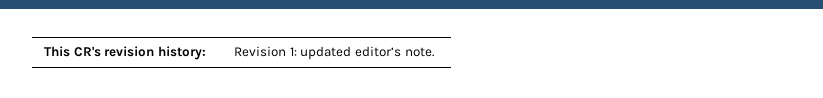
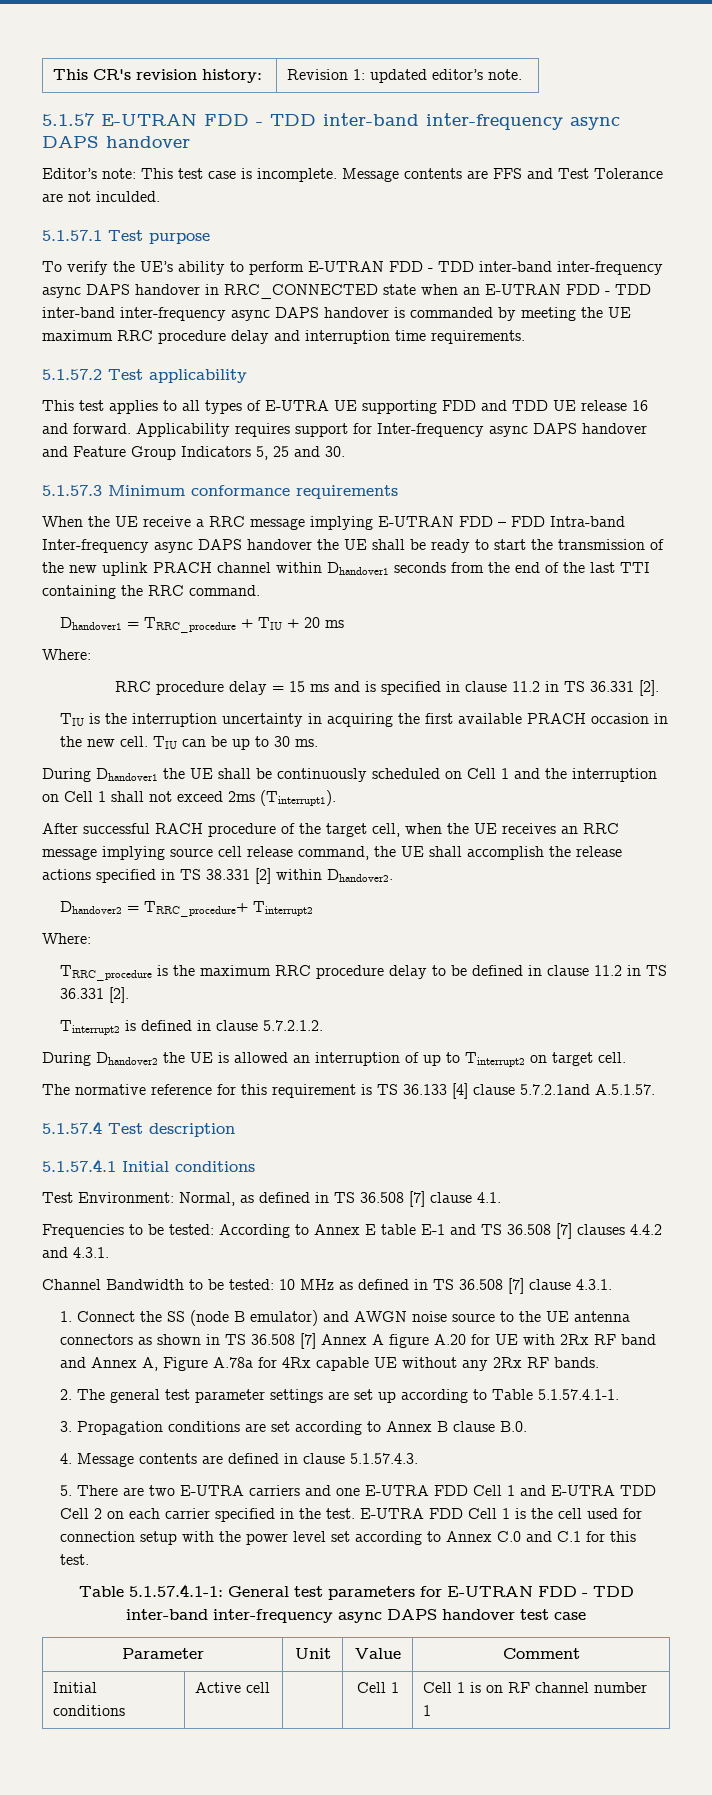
(434, 52) none -> [42,113,620,130] [42,136,190,148] [42,168,663,182] [42,191,160,202] [42,230,210,244] [42,261,663,275] [42,284,651,299] [42,307,631,321] [42,330,525,344] [42,369,247,383] [42,400,648,414] [42,423,647,437] [42,446,345,460] [42,485,398,499] [42,516,625,530] [42,539,664,553] [42,562,650,576] [42,585,260,599] [60,617,345,633] [42,649,91,660] [114,680,659,696] [60,713,669,727] [60,736,319,750] [42,768,657,782] [42,790,336,806] [42,823,619,837] [42,846,622,860] [42,868,393,884] [60,901,314,917] [42,933,91,944] [60,965,668,981] [60,987,130,1003] [60,1020,324,1035] [42,1052,626,1067] [42,1083,655,1099] [42,1121,235,1137] [42,1159,255,1172] [42,1191,501,1207] [42,1223,662,1239] [42,1247,109,1258] [42,1278,612,1294] [60,1310,631,1326] [60,1333,657,1349] [60,1357,600,1371] [60,1389,620,1403] [60,1421,528,1435] [60,1453,419,1467] [60,1485,657,1496] [60,1508,643,1522] [60,1531,637,1545] [60,1554,90,1565] [78,1584,634,1600] [126,1609,586,1623] [121,1648,204,1659] [294,1648,331,1659] [354,1648,401,1659] [502,1648,580,1659] [53,1682,98,1693] [53,1705,126,1716] [195,1682,271,1693] [356,1682,399,1693] [423,1682,648,1693] [423,1705,432,1716] // 5.1.57 E-UTRAN FDD - TDD inter-band inter-frequency async DAPS handover // Editor’s note: This test case is incomplete. Message contents are FFS and Test Tolerance are not inculded. // 5.1.57.1 Test purpose // To verify the UE’s ability to perform E-UTRAN FDD - TDD inter-band inter-frequency async DAPS handover in RRC_CONNECTED state when an E-UTRAN FDD - TDD inter-band inter-frequency async DAPS handover is commanded by meeting the UE maximum RRC procedure delay and interruption time requirements. // 5.1.57.2 Test applicability // This test applies to all types of E-UTRA UE supporting FDD and TDD UE release 16 and forward. Applicability requires support for Inter-frequency async DAPS handover and Feature Group Indicators 5, 25 and 30. // 5.1.57.3 Minimum conformance requirements // When the UE receive a RRC message implying E-UTRAN FDD – FDD Intra-band Inter-frequency async DAPS handover the UE shall be ready to start the transmission of the new uplink PRACH channel within Dhandover1 seconds from the end of the last TTI containing the RRC command. // Dhandover1 = TRRC_procedure + TIU + 20 ms // Where: // RRC procedure delay = 15 ms and is specified in clause 11.2 in TS 36.331 [2]. // TIU is the interruption uncertainty in acquiring the first available PRACH occasion in the new cell. TIU can be up to 30 ms. // During Dhandover1 the UE shall be continuously scheduled on Cell 1 and the interruption on Cell 1 shall not exceed 2ms (Tinterrupt1). // After successful RACH procedure of the target cell, when the UE receives an RRC message implying source cell release command, the UE shall accomplish the release actions specified in TS 38.331 [2] within Dhandover2. // Dhandover2 = TRRC_procedure+ Tinterrupt2 // Where: // TRRC_procedure is the maximum RRC procedure delay to be defined in clause 11.2 in TS 36.331 [2]. // Tinterrupt2 is defined in clause 5.7.2.1.2. // During Dhandover2 the UE is allowed an interruption of up to Tinterrupt2 on target cell. // The normative reference for this requirement is TS 36.133 [4] clause 5.7.2.1and A.5.1.57. // 5.1.57.4 Test description // 5.1.57.4.1 Initial conditions // Test Environment: Normal, as defined in TS 36.508 [7] clause 4.1. // Frequencies to be tested: According to Annex E table E-1 and TS 36.508 [7] clauses 4.4.2 and 4.3.1. // Channel Bandwidth to be tested: 10 MHz as defined in TS 36.508 [7] clause 4.3.1. // 1. Connect the SS (node B emulator) and AWGN noise source to the UE antenna connectors as shown in TS 36.508 [7] Annex A figure A.20 for UE with 2Rx RF band and Annex A, Figure A.78a for 4Rx capable UE without any 2Rx RF bands. // 2. The general test parameter settings are set up according to Table 5.1.57.4.1-1. // 3. Propagation conditions are set according to Annex B clause B.0. // 4. Message contents are defined in clause 5.1.57.4.3. // 5. There are two E-UTRA carriers and one E-UTRA FDD Cell 1 and E-UTRA TDD Cell 2 on each carrier specified in the test. E-UTRA FDD Cell 1 is the cell used for connection setup with the power level set according to Annex C.0 and C.1 for this test. // Table 5.1.57.4.1-1: General test parameters for E-UTRAN FDD - TDD inter-band inter-frequency async DAPS handover test case // Parameter | Unit | Value | Comment // Initial conditions | Active cell | | Cell 1 | Cell 1 is on RF channel number 1

